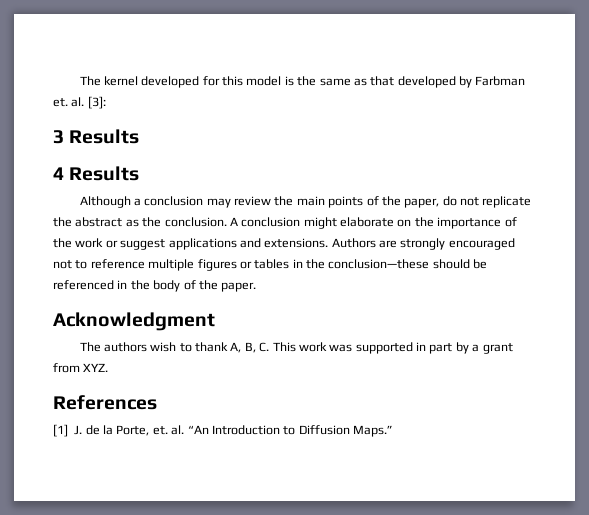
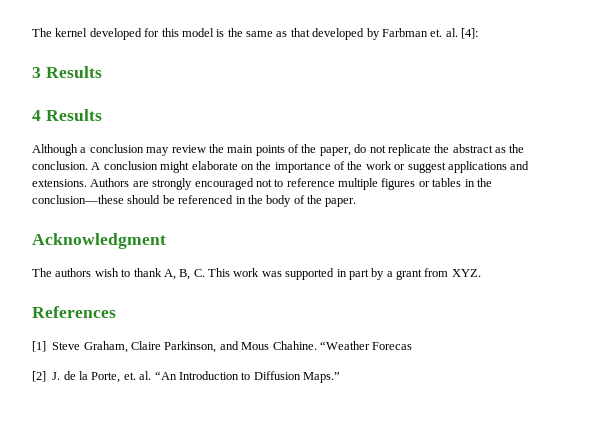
[87,96,106,109] [3]: -> [461,28,478,39] [4]:
(68, 430) none -> [52,341,413,353] [32,371,46,382] Steve Graham, Claire Parkinson, and Mous Chahine. “Weather Forecas // [2]

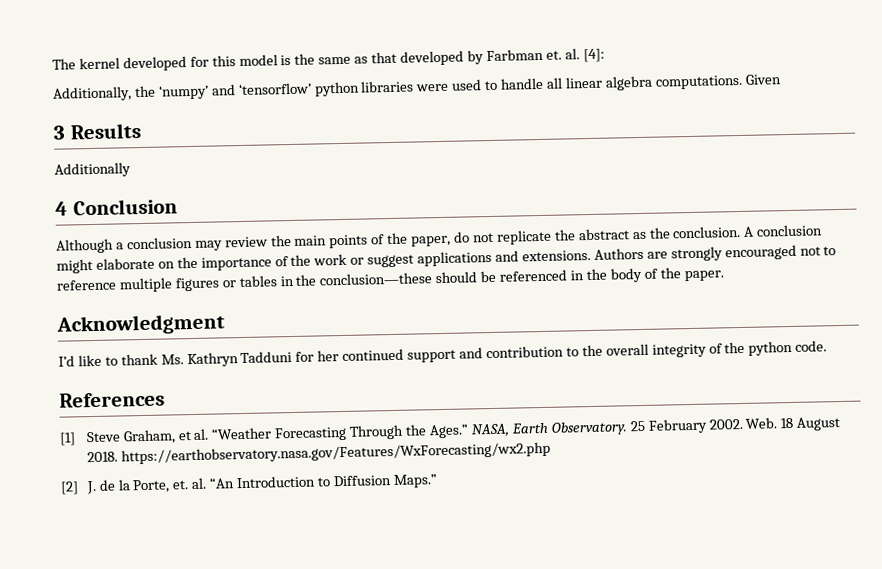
(478, 33) none -> [52,74,782,102] // Additionally, the ‘numpy’ and ‘tensorflow’ python libraries were used to handle all linear algebra computations. Given
(102, 72) none -> [54,162,131,178] // Additionally
[45,109,102,121] Results -> [72,198,178,216] Conclusion
[32,268,481,280] [32,306,116,318] [32,341,413,353] The authors wish to thank A, B, C. This work was supported in part by a grant from XYZ. // References // [1] Steve Graham, Claire Parkinson, and Mous Chahine. “Weather Forecas -> [58,340,828,368] [59,391,165,408] [59,417,842,446] [86,441,551,465] I’d like to thank Ms. Kathryn Tadduni for her continued support and contribution to the overall integrity of the python code. // References // [1] Steve Graham, et al. “Weather Forecasting Through the Ages.” NASA, Earth Observatory. 25 February 2002. Web. 18 August 2018. https://earthobservatory.nasa.gov/Features/WxForecasting/wx2.php

